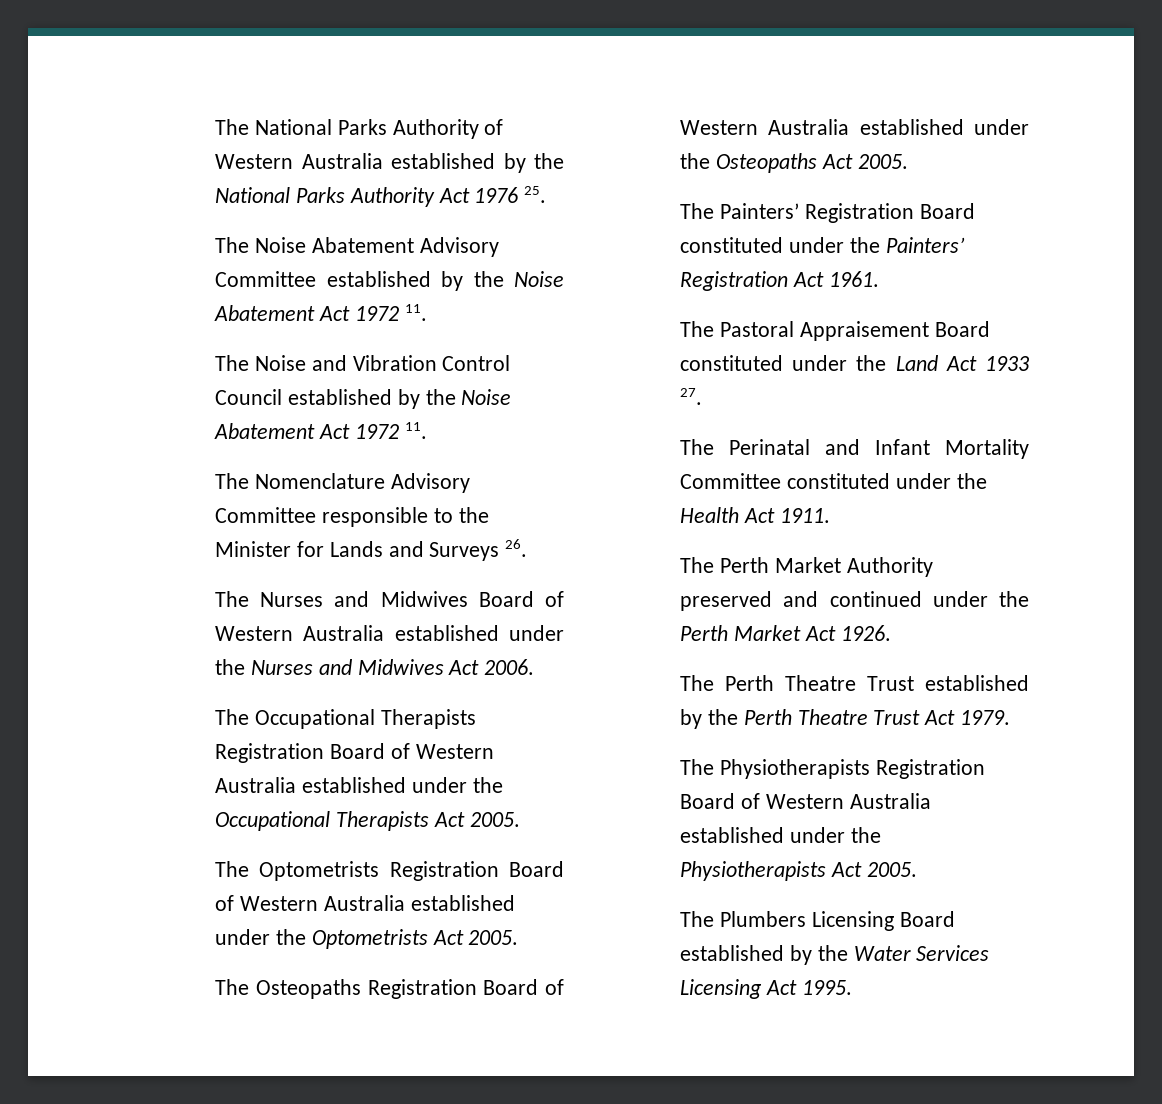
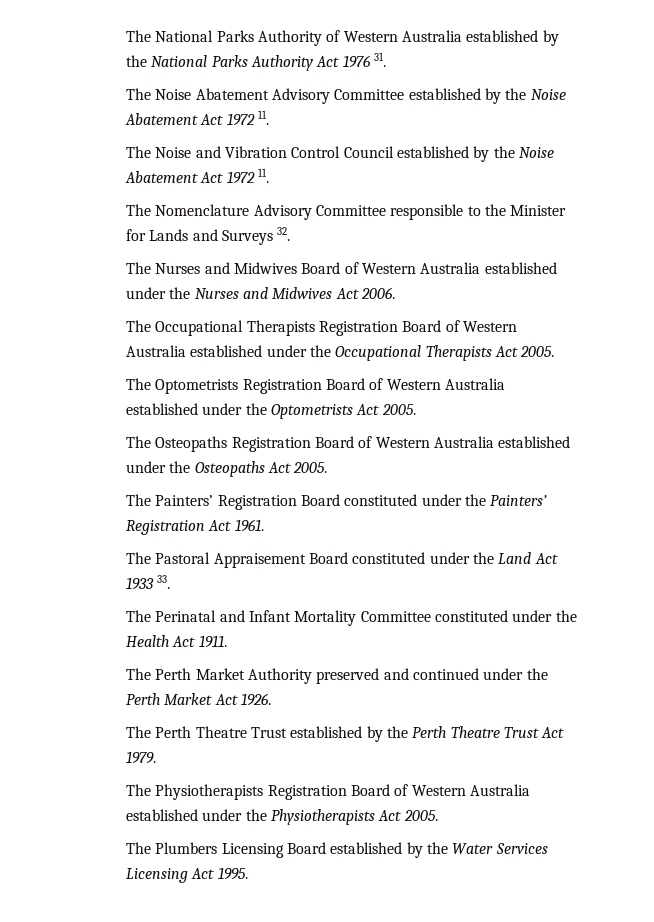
[524,186,547,203] 25. -> [373,52,386,67] 31.
[505,539,528,557] 26. -> [277,227,291,241] 32.
[680,388,703,405] 27. -> [157,575,171,589] 33.

